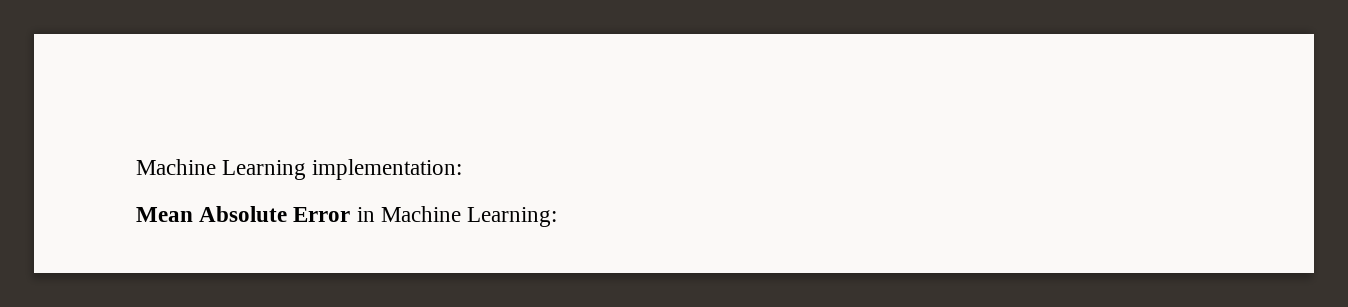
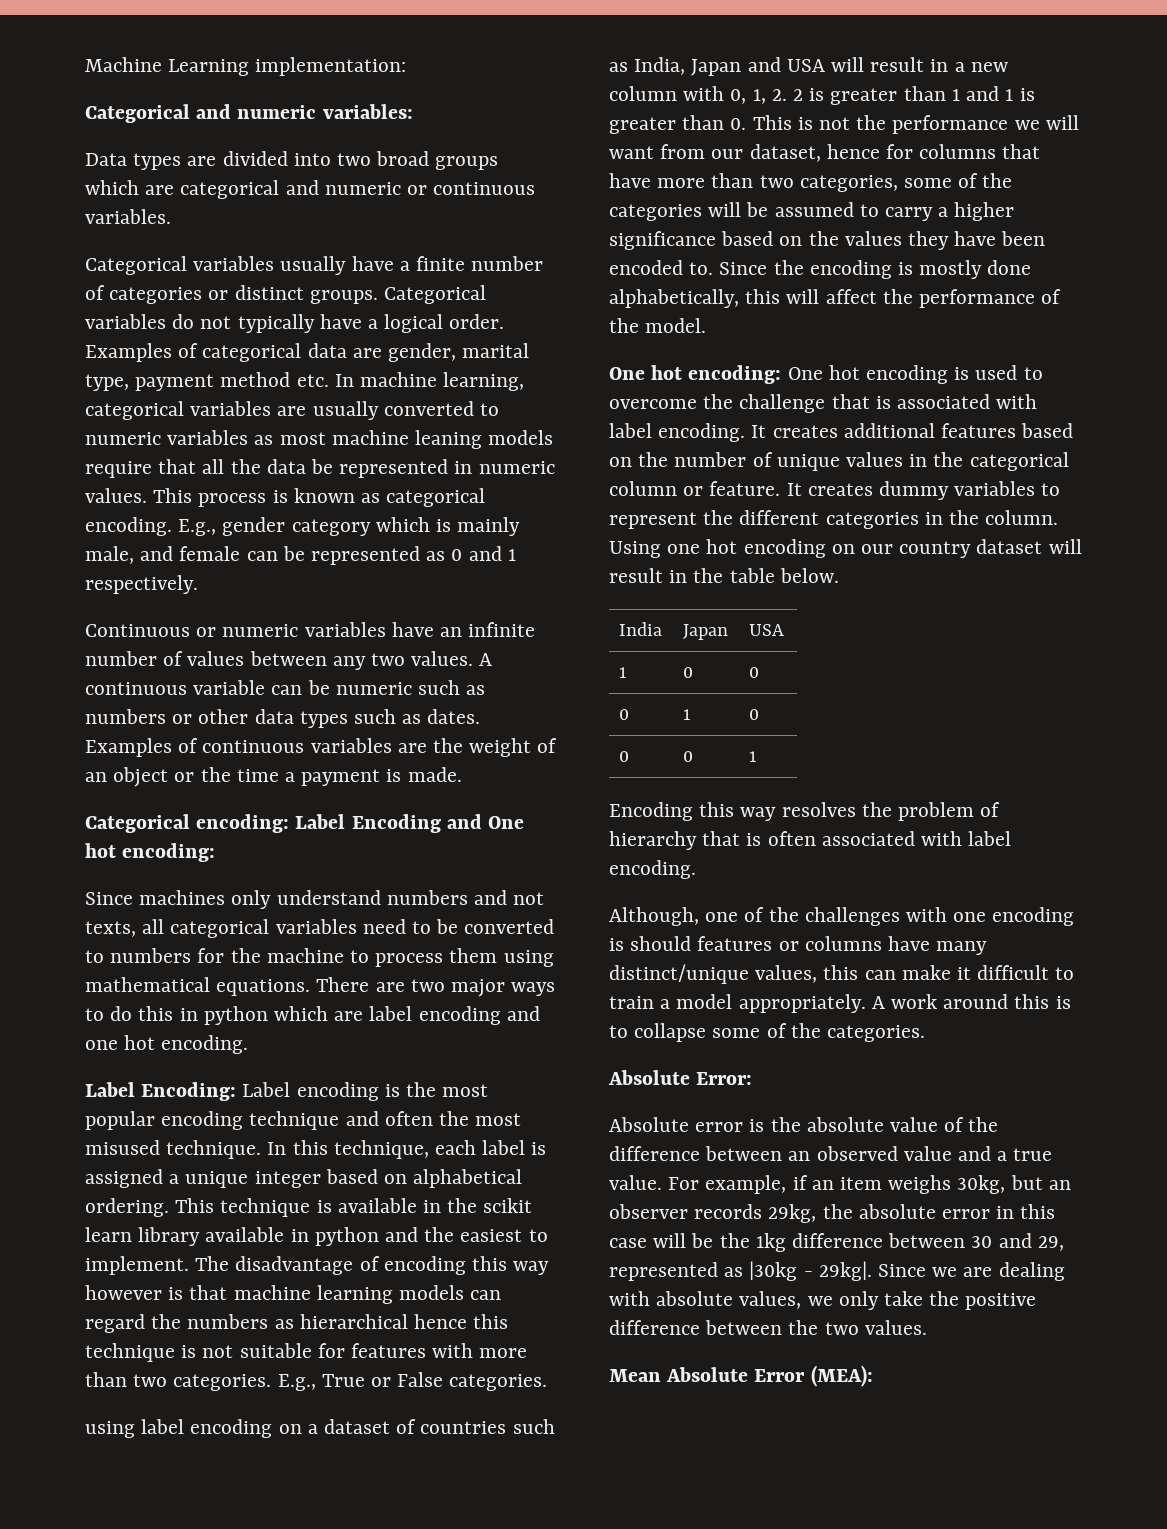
(463, 169) none -> [85,104,413,123] [85,151,499,170] [85,180,536,199] [85,209,171,224] [85,256,544,275] [85,285,487,304] [85,314,505,333] [85,343,530,362] [85,372,525,391] [85,401,500,420] [85,430,554,449] [85,459,555,478] [85,488,486,507] [85,517,521,536] [85,546,516,565] [85,575,198,594] [85,622,536,637] [85,651,493,670] [85,680,486,695] [85,709,481,728] [85,738,558,757] [85,767,462,787] [85,814,525,833] [85,843,216,862] [85,890,545,909] [85,919,555,938] [85,948,554,967] [85,977,556,997] [85,1006,540,1025] [85,1035,249,1054] [85,1082,489,1101] [85,1111,522,1130] [85,1140,547,1159] [85,1169,523,1188] [85,1198,533,1217] [85,1227,548,1246] [85,1256,550,1275] [85,1285,502,1304] [85,1314,509,1333] [85,1343,528,1362] [85,1372,548,1391] [85,1419,555,1438] [609,57,1008,76] [609,86,1035,105] [609,115,1079,134] [609,144,1041,162] [609,173,1013,192] [609,202,1015,221] [609,231,1046,250] [609,260,1032,279] [609,289,1062,308] [609,318,707,333] [609,365,1043,384] [609,394,1038,413] [609,423,1074,442] [609,452,1069,471] [609,481,1061,500] [609,510,1059,529] [609,539,1082,558] [609,568,839,583] [619,622,663,636] [683,624,729,640] [749,624,785,636] [619,667,628,678] [683,667,694,678] [749,667,760,678] [619,709,630,720] [683,709,692,720] [749,709,760,720] [619,751,630,762] [683,751,694,762] [749,751,758,762] [609,802,1001,821] [609,831,1012,850] [609,860,696,879] [609,907,1075,926] [609,936,988,955] [609,964,1075,984] [609,994,1071,1013] [609,1023,926,1042] [608,1070,753,1085] [609,1117,999,1132] [609,1146,1053,1161] [609,1175,1071,1194] [609,1204,1056,1223] [609,1233,1064,1252] [609,1261,1065,1281] [609,1291,1037,1310] [609,1320,927,1335] // Categorical and numeric variables: // Data types are divided into two broad groups which are categorical and numeric or continuous variables. // Categorical variables usually have a finite number of categories or distinct groups. Categorical variables do not typically have a logical order. Examples of categorical data are gender, marital type, payment method etc. In machine learning, categorical variables are usually converted to numeric variables as most machine leaning models require that all the data be represented in numeric values. This process is known as categorical encoding. E.g., gender category which is mainly male, and female can be represented as 0 and 1 respectively. // Continuous or numeric variables have an infinite number of values between any two values. A continuous variable can be numeric such as numbers or other data types such as dates. Examples of continuous variables are the weight of an object or the time a payment is made. // Categorical encoding: Label Encoding and One hot encoding: // Since machines only understand numbers and not texts, all categorical variables need to be converted to numbers for the machine to process them using mathematical equations. There are two major ways to do this in python which are label encoding and one hot encoding. // Label Encoding: Label encoding is the most popular encoding technique and often the most misused technique. In this technique, each label is assigned a unique integer based on alphabetical ordering. This technique is available in the scikit learn library available in python and the easiest to implement. The disadvantage of encoding this way however is that machine learning models can regard the numbers as hierarchical hence this technique is not suitable for features with more than two categories. E.g., True or False categories. // using label encoding on a dataset of countries such as India, Japan and USA will result in a new column with 0, 1, 2. 2 is greater than 1 and 1 is greater than 0. This is not the performance we will want from our dataset, hence for columns that have more than two categories, some of the categories will be assumed to carry a higher significance based on the values they have been encoded to. Since the encoding is mostly done alphabetically, this will affect the performance of the model. // One hot encoding: One hot encoding is used to overcome the challenge that is associated with label encoding. It creates additional features based on the number of unique values in the categorical column or feature. It creates dummy variables to represent the different categories in the column. Using one hot encoding on our country dataset will result in the table below. // India | Japan | USA // 1 | 0 | 0 // 0 | 1 | 0 // 0 | 0 | 1 // Encoding this way resolves the problem of hierarchy that is often associated with label encoding. // Although, one of the challenges with one encoding is should features or columns have many distinct/unique values, this can make it difficult to train a model appropriately. A work around this is to collapse some of the categories. // Absolute Error: // Absolute error is the absolute value of the difference between an observed value and a true value. For example, if an item weighs 30kg, but an observer records 29kg, the absolute error in this case will be the 1kg difference between 30 and 29, represented as |30kg - 29kg|. Since we are dealing with absolute values, we only take the positive difference between the two values.
[356,206,558,227] in Machine Learning: -> [810,1365,873,1387] (MEA):

